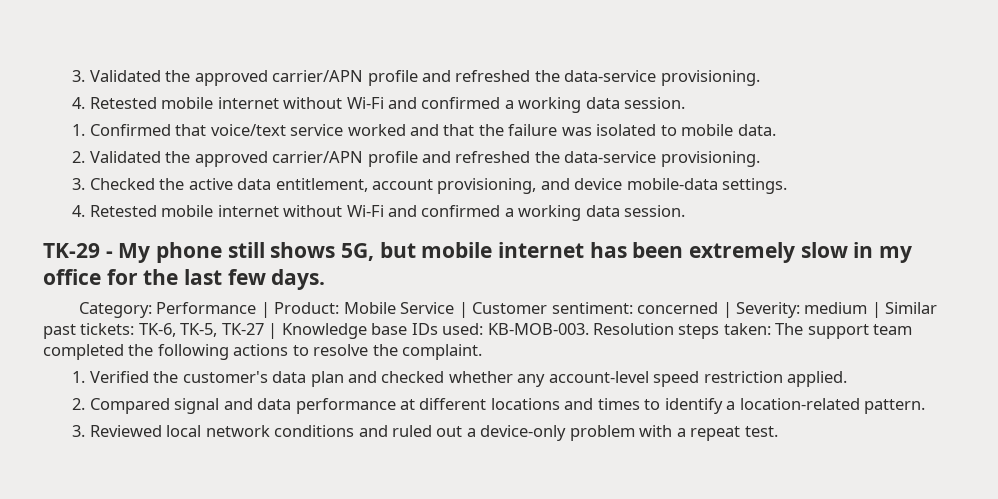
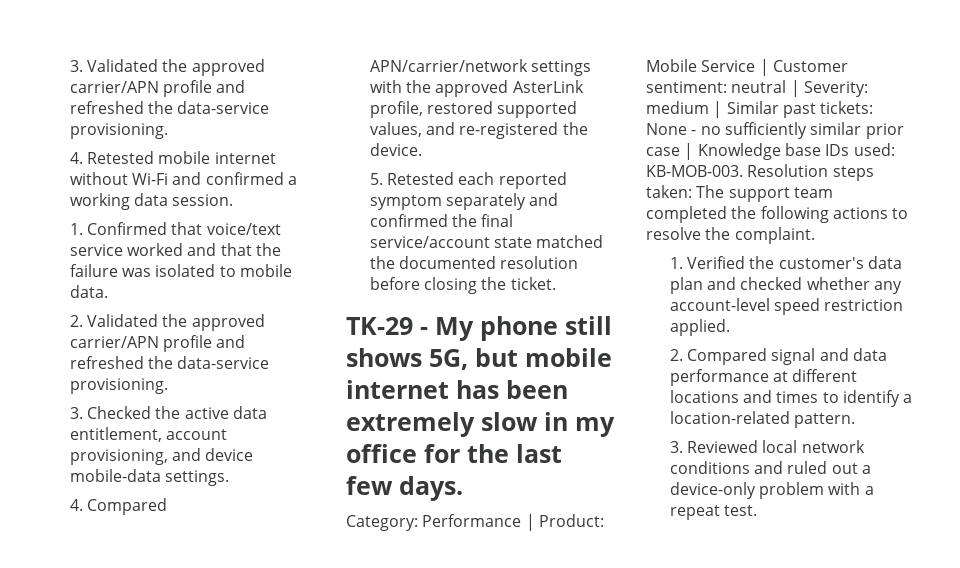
[89,205,686,221] Retested mobile internet without Wi-Fi and confirmed a working data session. -> [86,498,167,515] [369,59,591,76] [369,80,584,97] [369,101,578,118] [369,122,588,139] [369,143,422,156] [369,172,567,189] [369,193,559,210] [369,214,514,227] [369,235,604,248] [369,256,579,269] [369,277,556,294] Compared APN/carrier/network settings with the approved AsterLink profile, restored supported values, and re-registered the device. // 5. Retested each reported symptom separately and confirmed the final service/account state matched the documented resolution before closing the ticket.
[637,302,719,314] concerned -> [731,80,787,93] neutral
[138,323,264,337] TK-6, TK-5, TK-27 -> [646,122,904,139] [646,147,680,156] None - no sufficiently similar prior case

